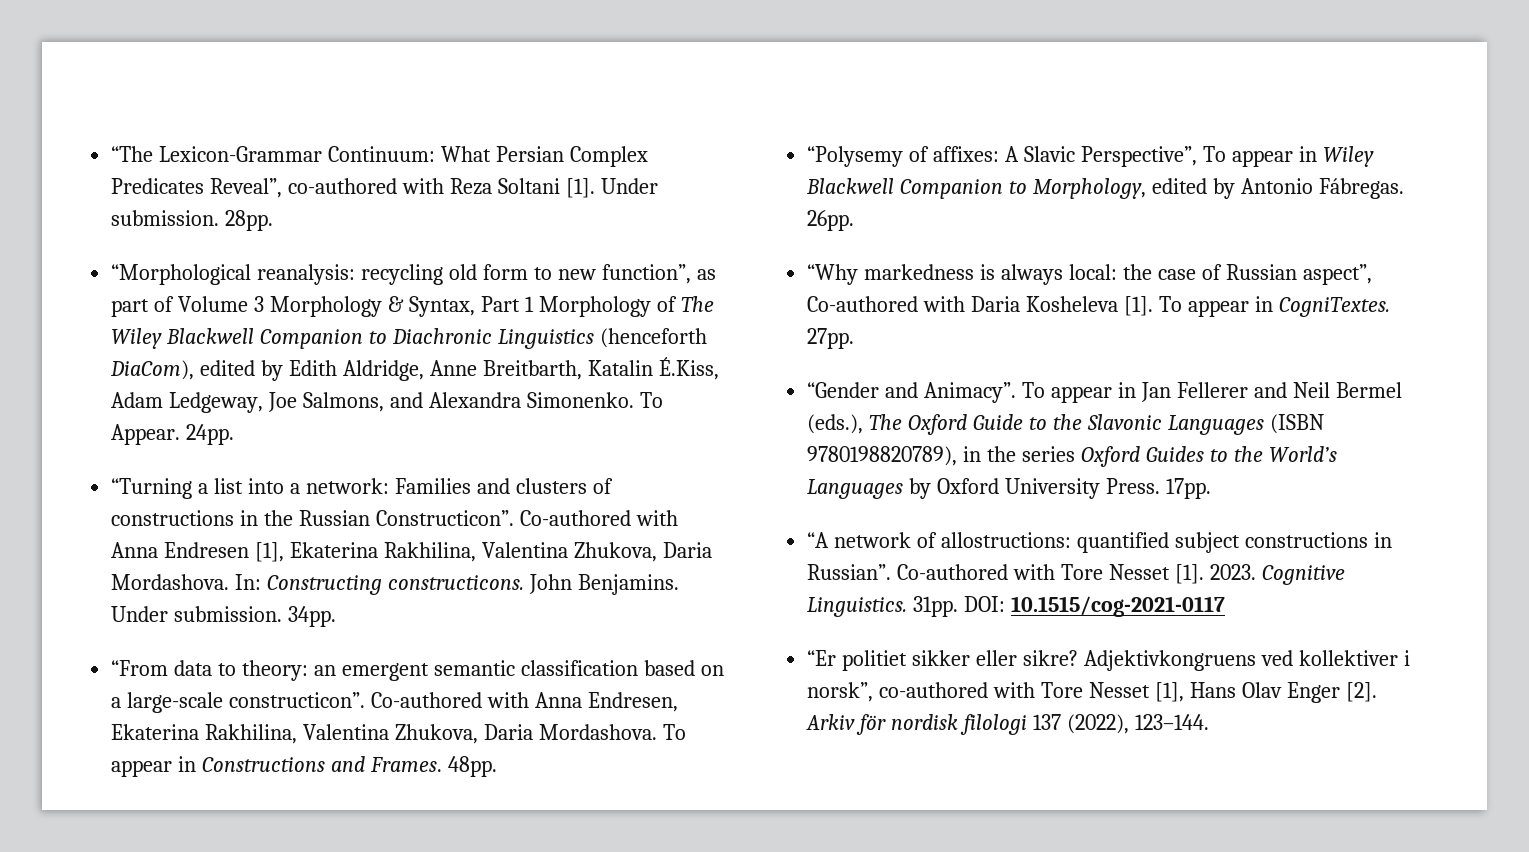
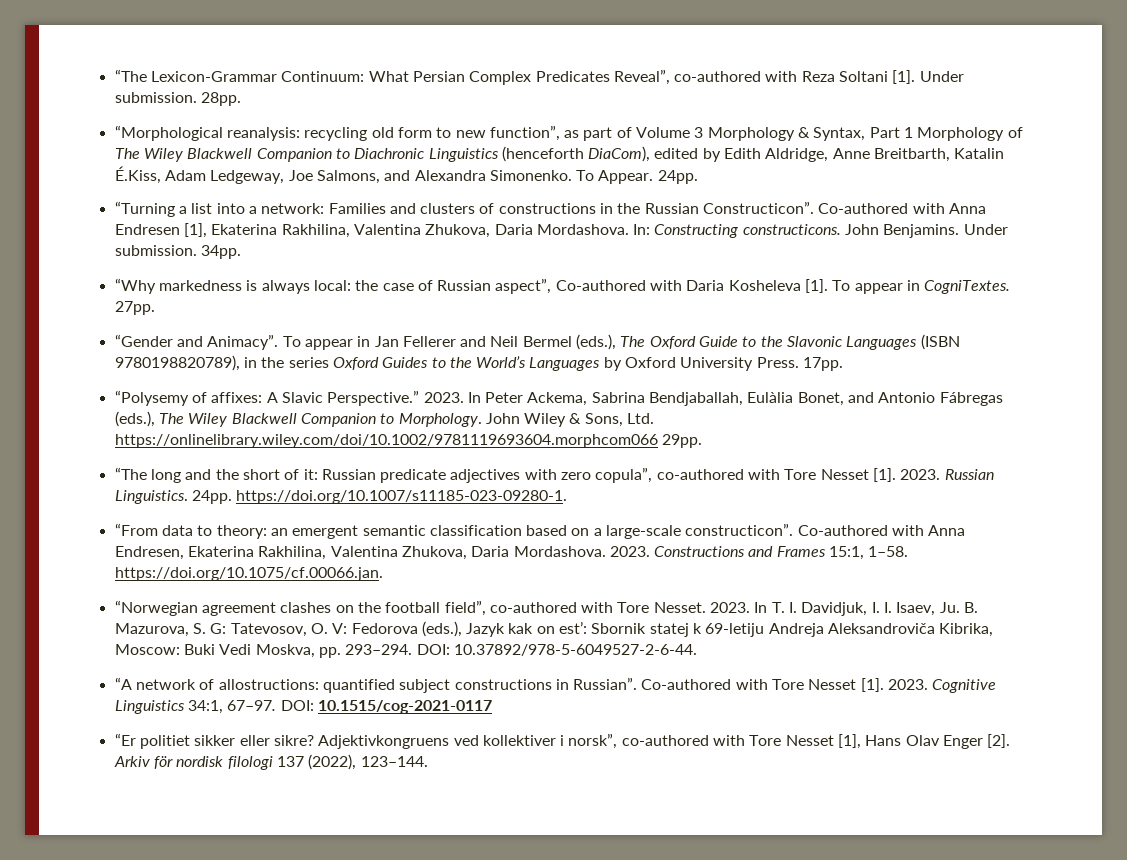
[111,660,724,681] [111,692,678,713] [111,724,686,744] [111,756,497,777] [807,146,1374,167] [806,178,1404,199] [807,210,855,231] // “From data to theory: an emergent semantic classification based on a large-scale constructicon”. Co-authored with Anna Endresen, Ekaterina Rakhilina, Valentina Zhukova, Daria Mordashova. To appear in Constructions and Frames. 48pp. // “Polysemy of affixes: A Slavic Perspective”, To appear in Wiley Blackwell Companion to Morphology, edited by Antonio Fábregas. 26pp. -> (241, 252) none
(1211, 488) none -> [114,390,1003,406] [114,411,655,427] [114,434,702,448] [114,467,994,483] [114,490,568,504] [114,523,966,539] [114,546,909,560] [114,567,383,581] [114,600,979,616] [114,621,994,637] [114,644,697,658] // “Polysemy of affixes: A Slavic Perspective.” 2023. In Peter Ackema, Sabrina Bendjaballah, Eulàlia Bonet, and Antonio Fábregas (eds.), The Wiley Blackwell Companion to Morphology. John Wiley & Sons, Ltd. https://onlinelibrary.wiley.com/doi/10.1002/9781119693604.morphcom066 29pp. // “The long and the short of it: Russian predicate adjectives with zero copula”, co-authored with Tore Nesset [1]. 2023. Russian Linguistics. 24pp. https://doi.org/10.1007/s11185-023-09280-1. // “From data to theory: an emergent semantic classification based on a large-scale constructicon”. Co-authored with Anna Endresen, Ekaterina Rakhilina, Valentina Zhukova, Daria Mordashova. 2023. Constructions and Frames 15:1, 1–58. https://doi.org/10.1075/cf.00066.jan. // “Norwegian agreement clashes on the football field”, co-authored with Tore Nesset. 2023. In T. I. Davidjuk, I. I. Isaev, Ju. B. Mazurova, S. G: Tatevosov, O. V: Fedorova (eds.), Jazyk kak on est’: Sbornik statej k 69-letiju Andreja Aleksandroviča Kibrika, Moscow: Buki Vedi Moskva, pp. 293–294. DOI: 10.37892/978-5-6049527-2-6-44.
[807,596,959,617] Linguistics. 31pp. -> [114,700,277,714] Linguistics 34:1, 67–97.

